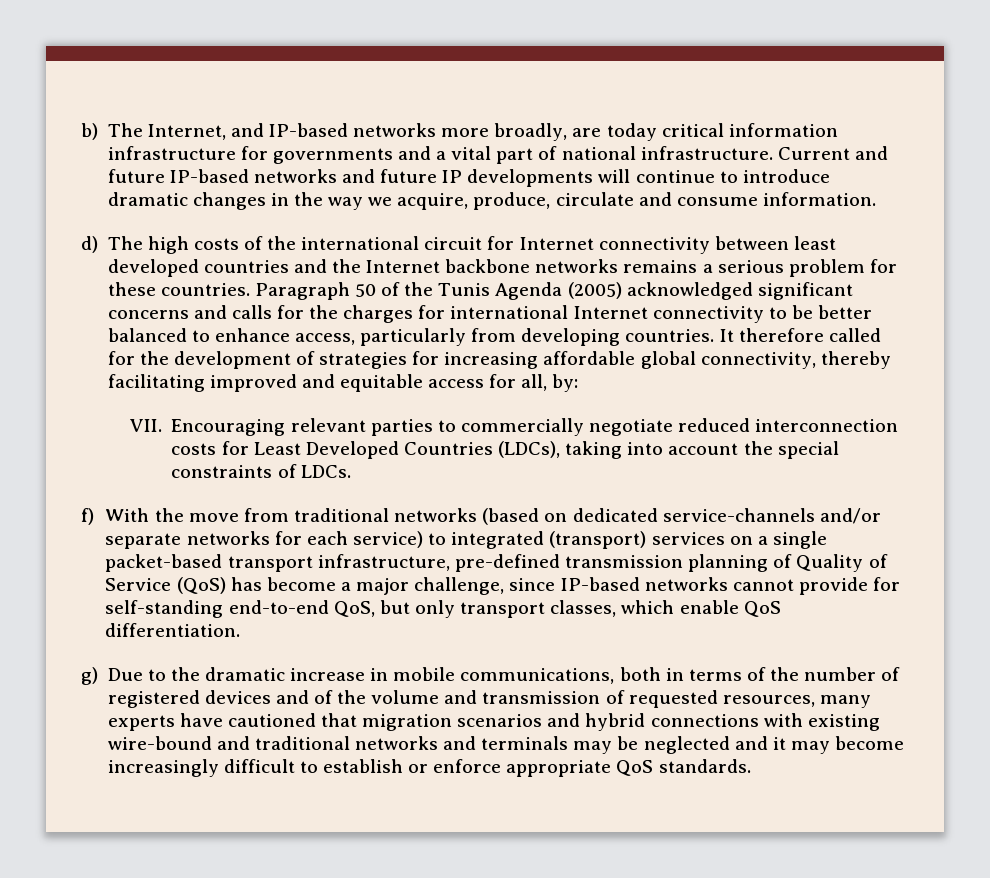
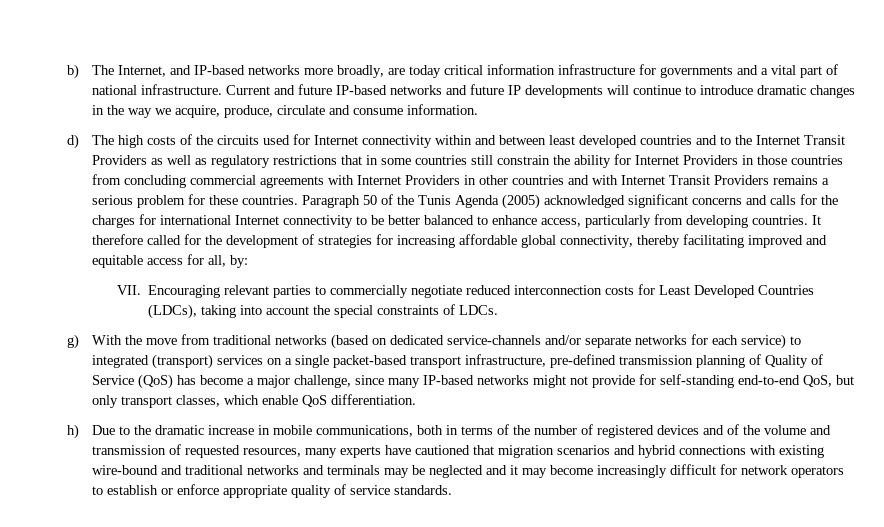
[301,236,483,250] international circuit -> [216,135,290,145] circuits used
(710, 245) none -> [434,135,496,145] within and
(327, 266) none -> [719,136,731,145] to
[445,259,619,273] backbone networks -> [803,135,845,145] [91,154,843,168] [91,174,769,188] Transit Providers as well as regulatory restrictions that in some countries still constrain the ability for Internet Providers in those countries from concluding commercial agreements with Internet Providers in other countries and with Internet Transit Providers
[81,508,94,525] f) -> [67,334,79,349] g)
[560,577,794,591] IP-based networks cannot -> [387,375,588,388] many IP-based networks might not
[81,667,98,685] g) -> [67,424,79,439] h)
(295, 766) none -> [719,464,844,478] for network operators
[616,760,654,776] QoS -> [290,484,390,498] quality of service

